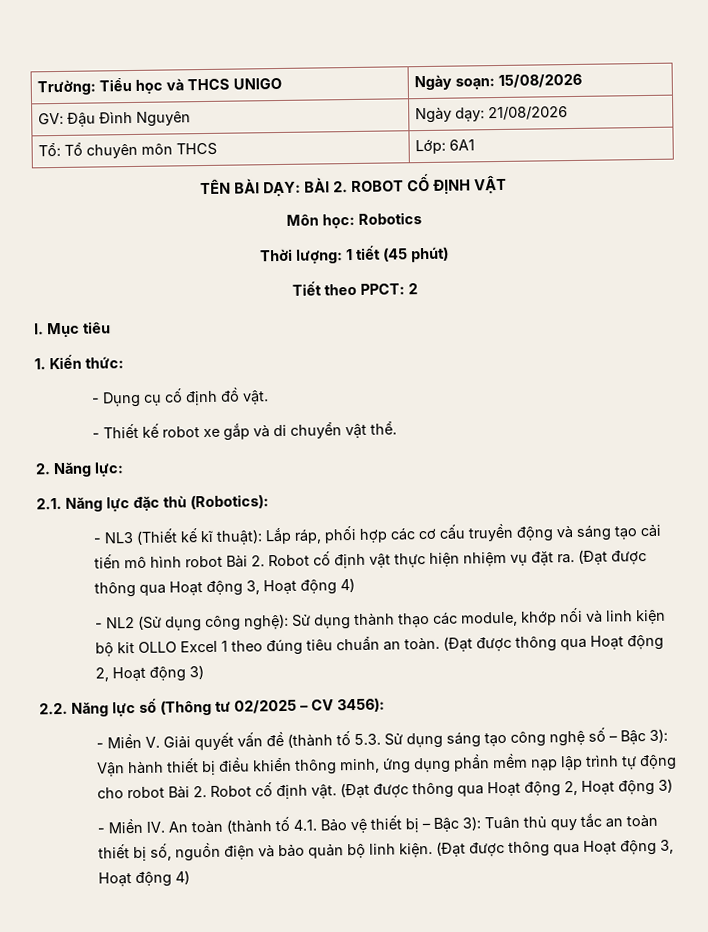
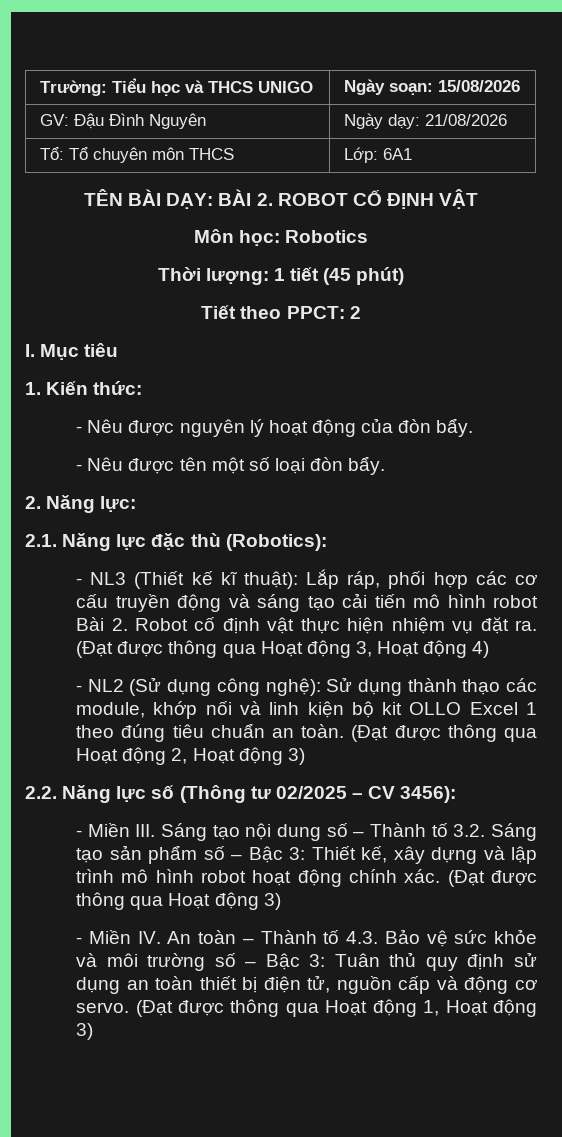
[102,387,270,408] [92,421,398,441] Dụng cụ cố định đồ vật. // - Thiết kế robot xe gắp và di chuyển vật thể. -> [87,418,474,437] [76,456,386,475] Nêu được nguyên lý hoạt động của đòn bẩy. // - Nêu được tên một số loại đòn bẩy.
[145,727,669,751] [97,753,678,777] [97,779,656,800] V. Giải quyết vấn đề (thành tố 5.3. Sử dụng sáng tạo công nghệ số – Bậc 3): Vận hành thiết bị điều khiển thông minh, ứng dụng phần mềm nạp lập trình tự động cho robot Bài 2. Robot cố định vật. (Đạt được thông qua Hoạt động 2, Hoạt động -> [135,823,537,841] [76,845,537,864] [76,869,538,887] [76,892,259,910] III. Sáng tạo nội dung số – Thành tố 3.2. Sáng tạo sản phẩm số – Bậc 3: Thiết kế, xây dựng và lập trình mô hình robot hoạt động chính xác. (Đạt được thông qua Hoạt động
[226,815,482,834] (thành tố 4.1. Bảo vệ thiết bị – Bậc 3): -> [242,929,537,947] [76,953,326,971] – Thành tố 4.3. Bảo vệ sức khỏe và môi trường số – Bậc 3:
[580,813,603,828] tắc -> [467,952,537,970] [76,977,121,994] định sử dụng
[150,839,675,862] [98,870,191,888] số, nguồn điện và bảo quản bộ linh kiện. (Đạt được thông qua Hoạt động 3, Hoạt động 4) -> [263,975,537,994] [76,999,537,1017] [76,1023,94,1040] điện tử, nguồn cấp và động cơ servo. (Đạt được thông qua Hoạt động 1, Hoạt động 3)

